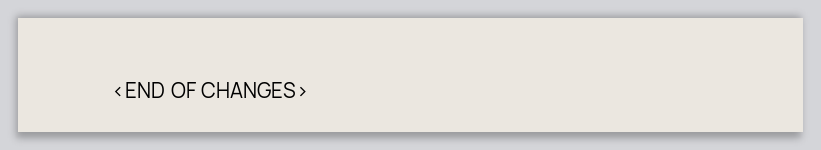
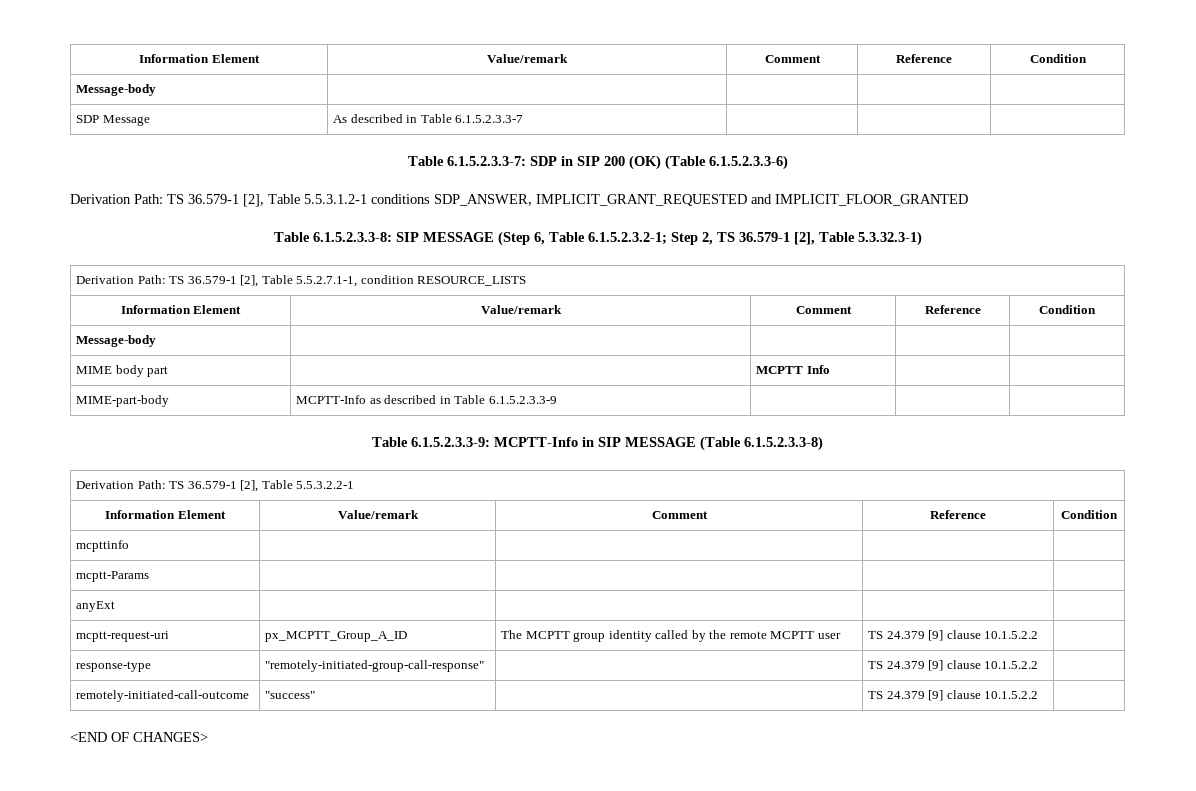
(112, 90) none -> [139,54,260,63] [487,54,568,63] [764,55,821,63] [896,54,952,63] [1029,54,1087,63] [76,84,157,96] [76,115,150,126] [333,114,524,123] [407,155,788,170] [70,194,968,207] [273,231,922,246] [76,275,527,287] [120,305,242,314] [480,305,562,314] [795,306,852,314] [924,305,981,314] [1039,305,1096,314] [76,335,157,347] [76,365,169,377] [756,365,830,374] [76,395,170,407] [296,395,557,404] [372,436,823,451] [76,480,355,492] [105,510,226,519] [337,510,419,519] [651,511,708,519] [930,510,986,519] [1061,510,1118,519] [76,540,130,552] [76,571,150,582] [76,601,116,612] [76,631,170,642] [265,631,408,642] [501,630,841,642] [868,630,1039,641] [76,661,152,672] [265,660,485,672] [868,660,1039,671] [76,690,250,702] [265,691,316,699] [868,690,1039,701] Information Element | Value/remark | Comment | Reference | Condition // Message-body | | | | // SDP Message | As described in Table 6.1.5.2.3.3-7 | | | // Table 6.1.5.2.3.3-7: SDP in SIP 200 (OK) (Table 6.1.5.2.3.3-6) // Derivation Path: TS 36.579-1 [2], Table 5.5.3.1.2-1 conditions SDP_ANSWER, IMPLICIT_GRANT_REQUESTED and IMPLICIT_FLOOR_GRANTED // Table 6.1.5.2.3.3-8: SIP MESSAGE (Step 6, Table 6.1.5.2.3.2-1; Step 2, TS 36.579-1 [2], Table 5.3.32.3-1) // Derivation Path: TS 36.579-1 [2], Table 5.5.2.7.1-1, condition RESOURCE_LISTS // Information Element | Value/remark | Comment | Reference | Condition // Message-body | | | | // MIME body part | | MCPTT Info | | // MIME-part-body | MCPTT-Info as described in Table 6.1.5.2.3.3-9 | | | // Table 6.1.5.2.3.3-9: MCPTT-Info in SIP MESSAGE (Table 6.1.5.2.3.3-8) // Derivation Path: TS 36.579-1 [2], Table 5.5.3.2.2-1 // Information Element | Value/remark | Comment | Reference | Condition // mcpttinfo | | | | // mcptt-Params | | | | // anyExt | | | | // mcptt-request-uri | px_MCPTT_Group_A_ID | The MCPTT group identity called by the remote MCPTT user | TS 24.379 [9] clause 10.1.5.2.2 | // response-type | "remotely-initiated-group-call-response" | | TS 24.379 [9] clause 10.1.5.2.2 | // remotely-initiated-call-outcome | "success" | | TS 24.379 [9] clause 10.1.5.2.2 | //

